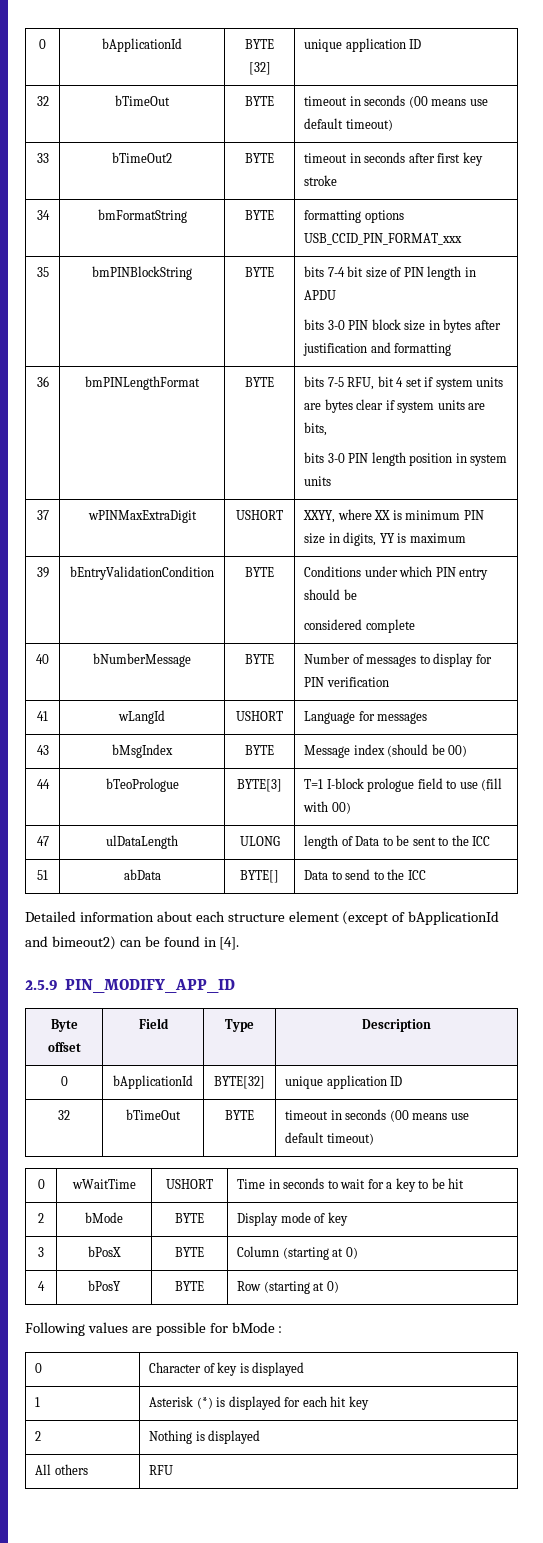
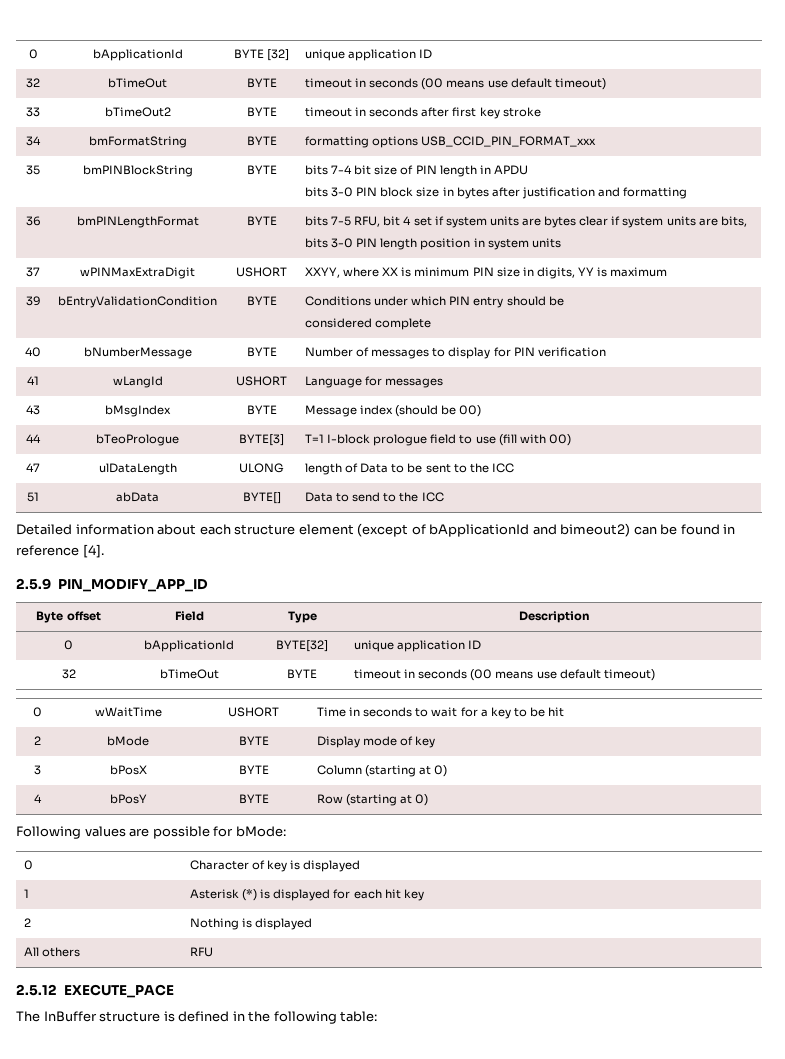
(217, 942) none -> [16,545,79,556] reference
[231,1322,283,1333] bMode : -> [235,826,286,837] bMode:
(174, 1470) none -> [16,984,174,998] [16,1011,378,1024] // 2.5.12 EXECUTE_PACE // The InBuffer structure is defined in the following table:

